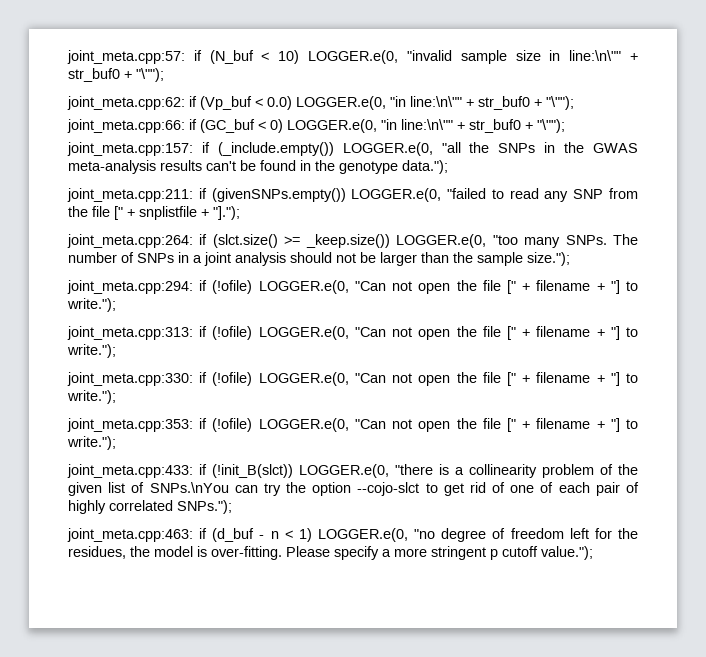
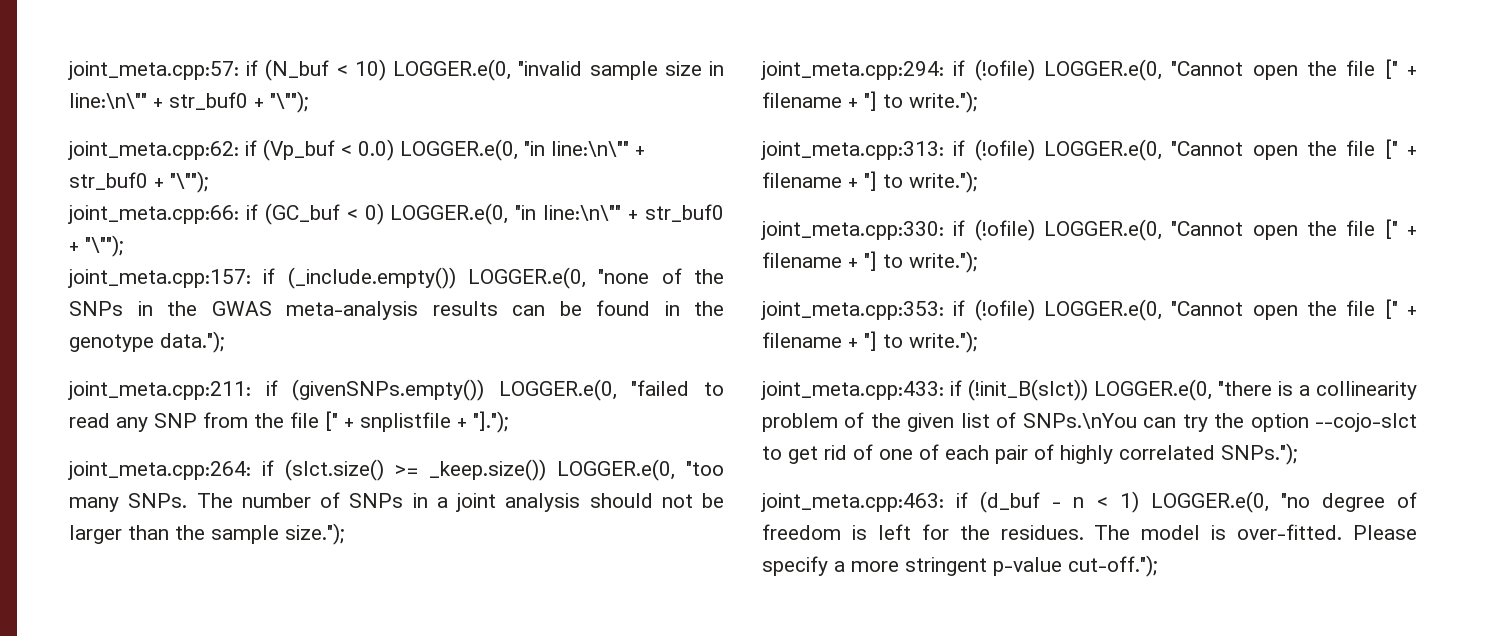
[441,142,461,153] "all -> [598,268,682,284] "none of
[206,161,236,171] can't -> [512,305,545,316] can
[354,281,413,291] "Can not -> [1171,61,1244,76] "Cannot
[354,327,413,337] "Can not -> [1171,141,1244,156] "Cannot
[354,373,413,383] "Can not -> [1171,221,1244,236] "Cannot
[354,419,413,429] "Can not -> [1171,301,1244,316] "Cannot
(564, 533) none -> [851,525,867,540] is
[68,546,150,559] residues, the -> [1000,525,1131,540] residues. The
[211,546,282,560] over-fitting. -> [1237,524,1343,540] over-fitted.
[490,546,593,560] p cutoff value."); -> [993,555,1157,577] p-value cut-off.");

